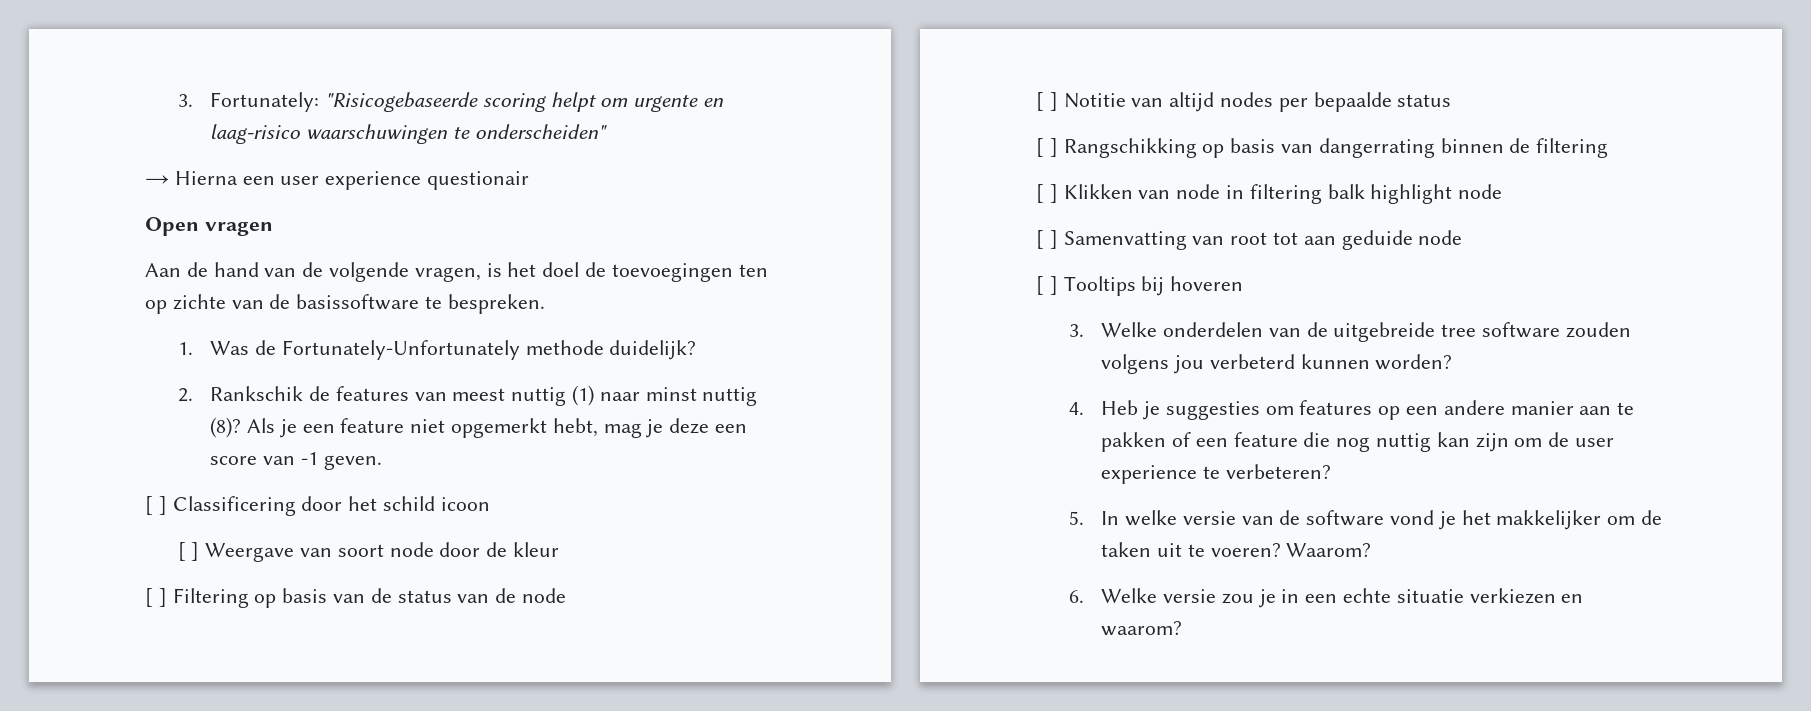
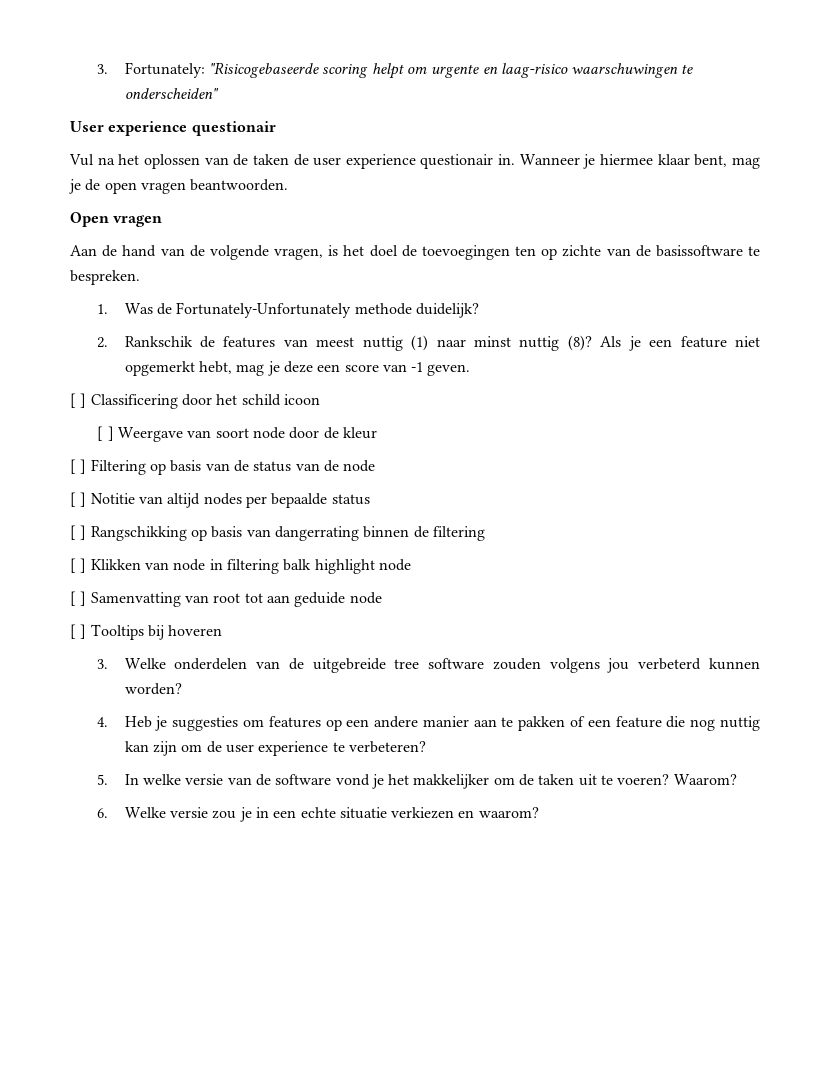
[145,171,530,190] → Hierna een user experience questionair -> [70,121,276,136] [69,154,760,169] [69,179,289,194] User experience questionair // Vul na het oplossen van de taken de user experience questionair in. Wanneer je hiermee klaar bent, mag je de open vragen beantwoorden.

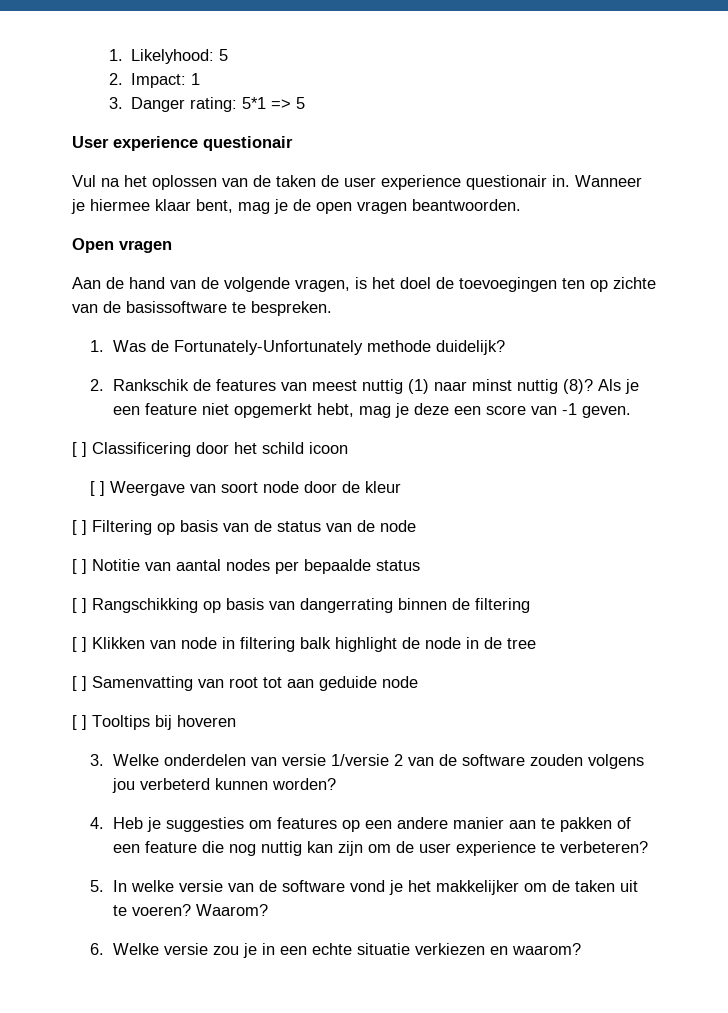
[97,62,694,79] [124,88,219,99] 3. Fortunately: "Risicogebaseerde scoring helpt om urgente en laag-risico waarschuwingen te onderscheiden" -> [108,49,229,64] [108,73,201,88] [108,97,306,112] 1. Likelyhood: 5 // 2. Impact: 1 // 3. Danger rating: 5*1 => 5
[167,493,201,508] altijd -> [176,559,221,571] aantal
[378,559,411,571] node -> [402,637,536,649] de node in de tree
[288,658,420,673] de uitgebreide tree -> [281,754,457,766] versie 1/versie 2 van de

